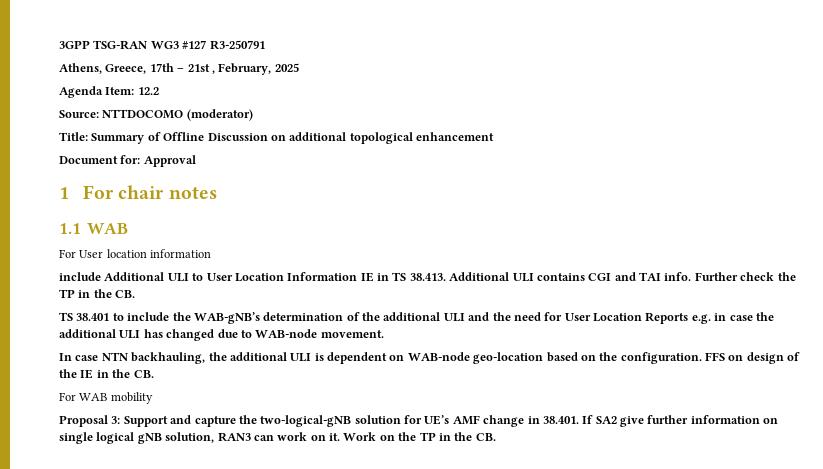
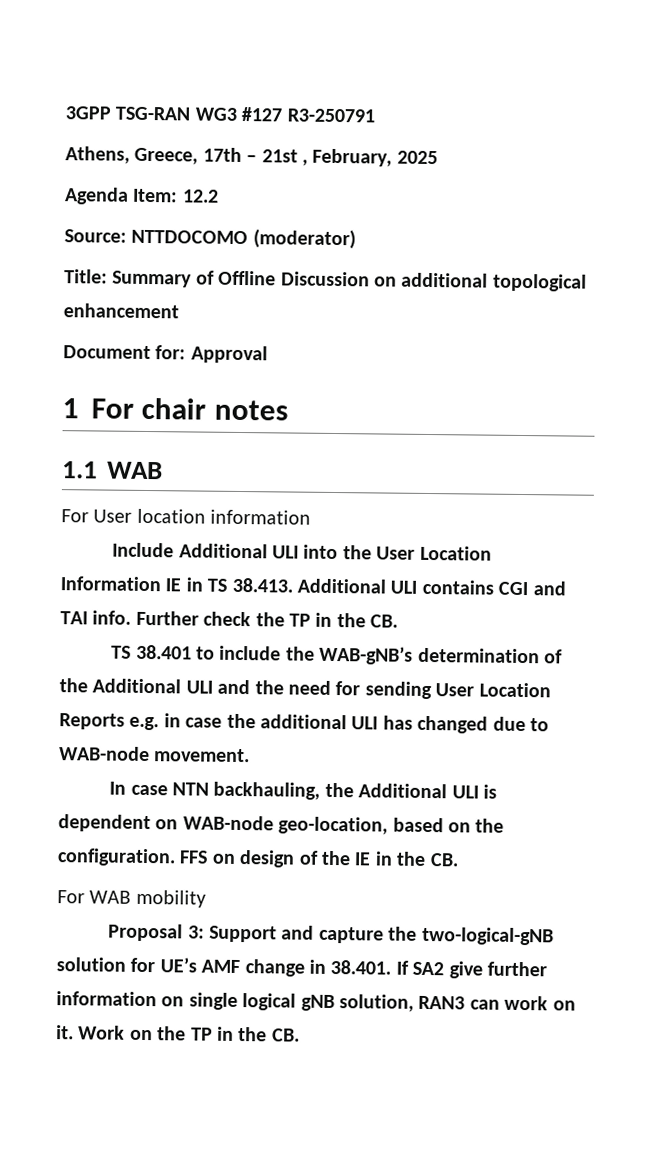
[59,272,204,282] include Additional ULI to -> [112,542,372,560] Include Additional ULI into the
[383,312,441,321] additional -> [92,678,182,694] Additional
(563, 316) none -> [364,681,432,700] sending
[229,352,287,361] additional -> [358,783,448,799] Additional
[473,352,544,364] geo-location -> [278,816,389,835] geo-location,

